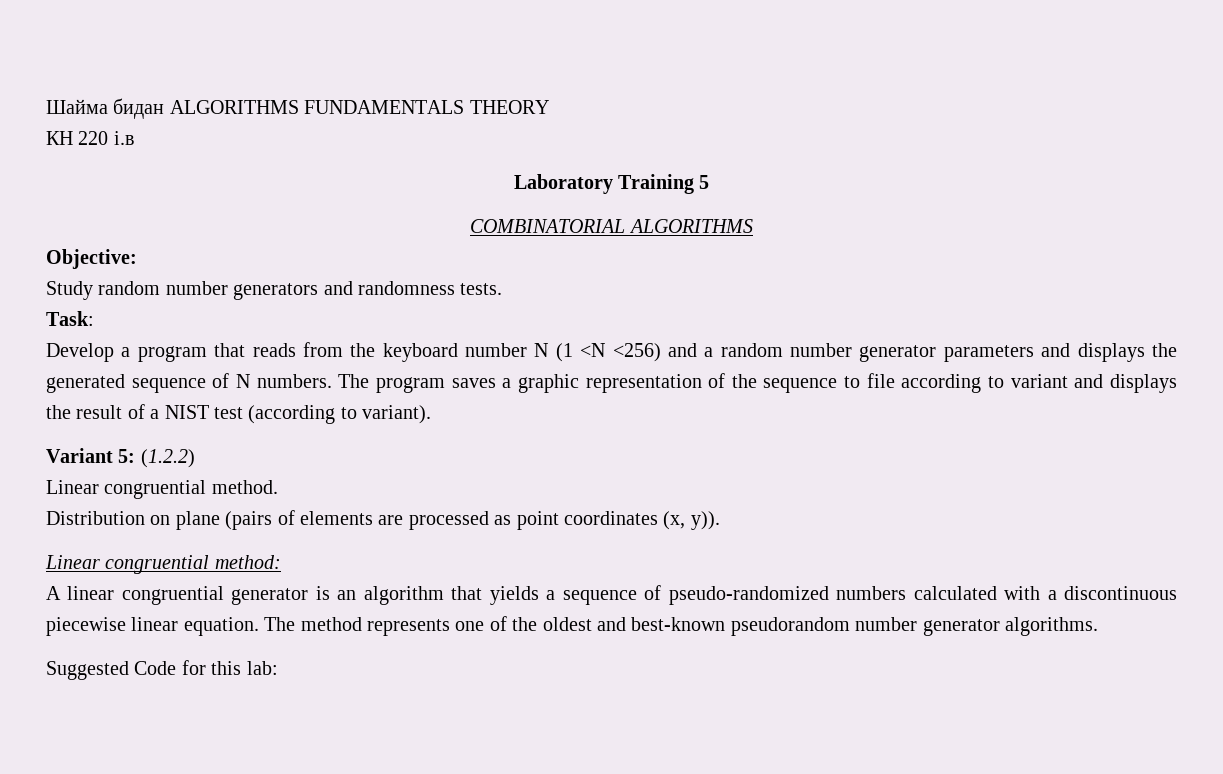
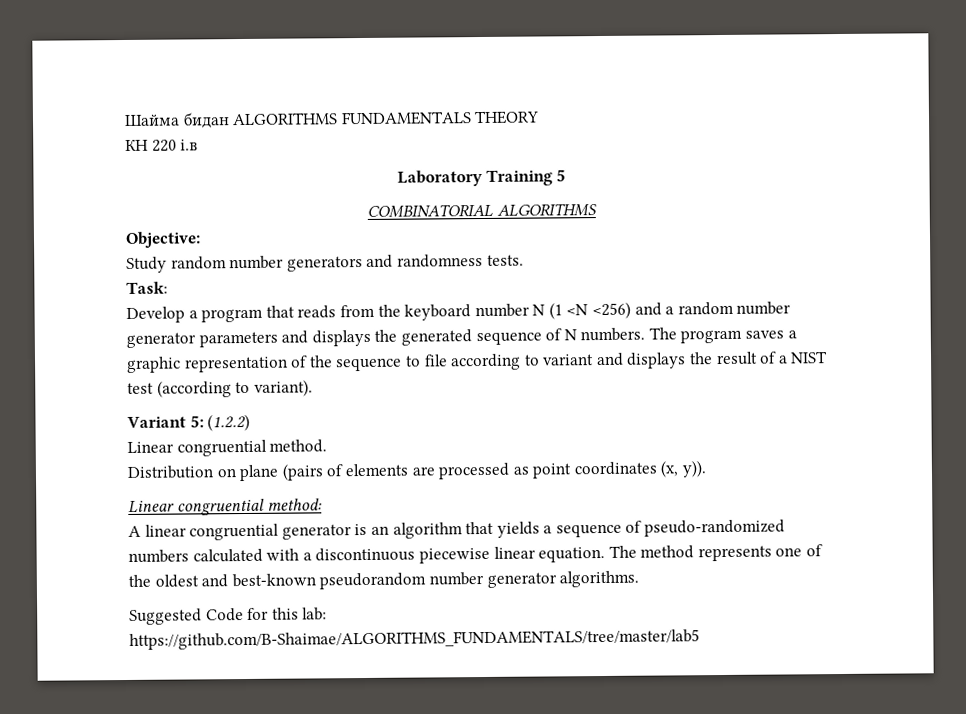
(278, 668) none -> [129,629,700,650] https://github.com/B-Shaimae/ALGORITHMS_FUNDAMENTALS/tree/master/lab5

